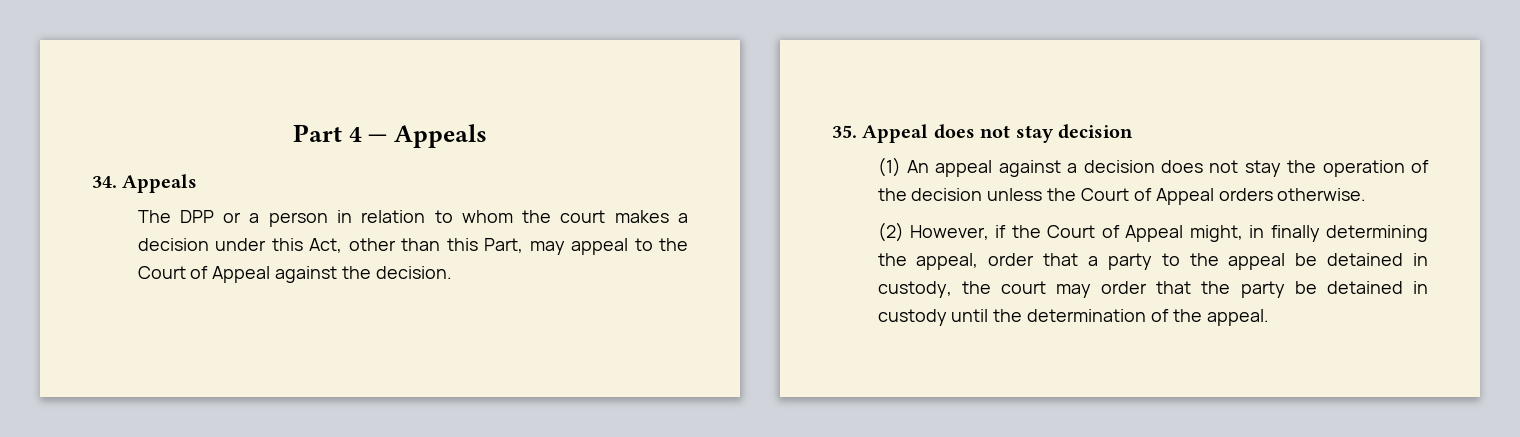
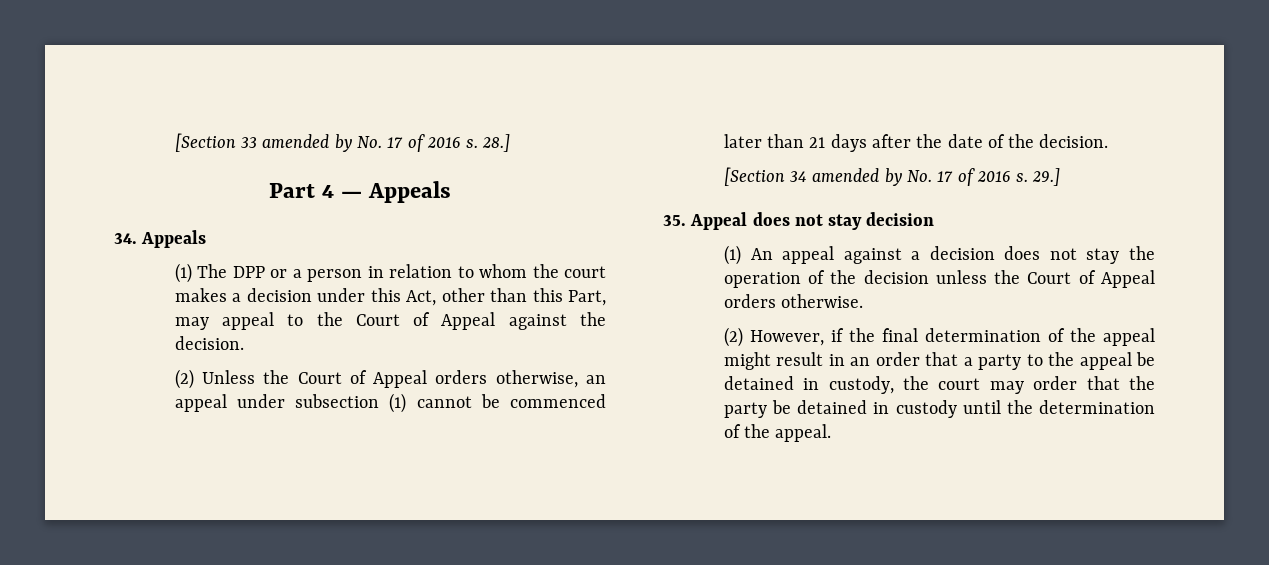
(292, 133) none -> [174,133,511,152] [Section 33 amended by No. 17 of 2016 s. 28.] //
(198, 183) none -> [174,263,192,283] (1)
(452, 272) none -> [174,369,606,389] [174,393,606,413] [723,134,1109,152] [723,167,1061,186] // (2) Unless the Court of Appeal orders otherwise, an appeal under subsection (1) cannot be commenced later than 21 days after the date of the decision. // [Section 34 amended by No. 17 of 2016 s. 29.]
[1047,225,1428,242] [877,253,979,270] Court of Appeal might, in finally determining the appeal, -> [881,328,1155,346] [723,352,871,370] final determination of the appeal might result in an

